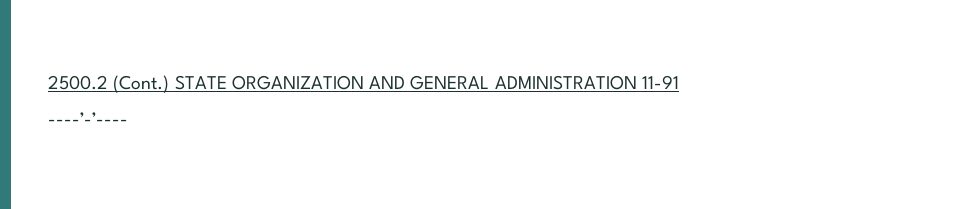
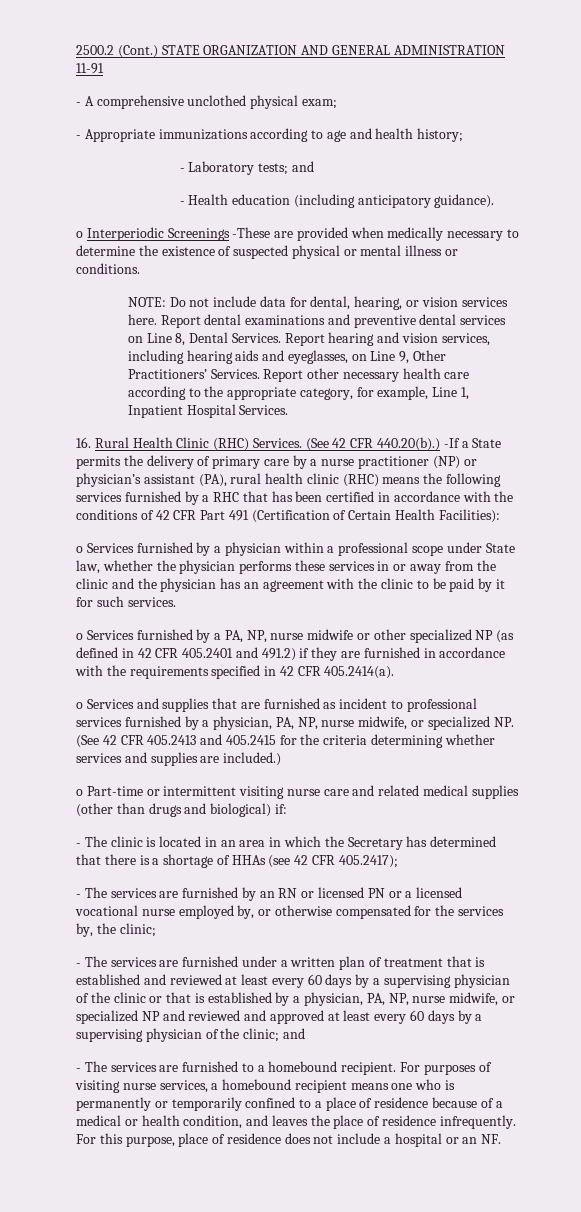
[48,112,128,125] ----’-’---- -> [76,95,337,109] [76,128,464,142] [179,161,314,175] [179,194,495,208] [76,227,520,241] [76,245,459,259] [76,263,140,274] [127,296,508,310] [127,314,507,328] [127,332,490,346] [127,350,447,364] [127,368,470,382] [127,386,470,400] [127,404,289,418] [76,437,502,451] [76,455,477,469] [76,473,502,487] [76,491,514,505] [76,509,500,523] [76,542,515,556] [76,560,496,574] [76,578,505,592] [76,596,176,607] [76,629,515,643] [76,647,506,661] [75,665,395,679] [76,698,477,712] [76,716,514,730] [76,734,495,748] [76,752,282,766] [76,785,519,799] [76,803,287,817] [76,836,497,850] [76,854,398,868] [76,887,463,901] [75,905,505,919] [76,923,156,937] [76,956,486,970] [76,974,510,988] [76,992,515,1006] [76,1010,483,1024] [76,1028,305,1042] [76,1061,492,1075] [75,1079,456,1093] [76,1097,503,1111] [76,1115,516,1129] [76,1133,502,1147] - A comprehensive unclothed physical exam; // - Appropriate immunizations according to age and health history; // - Laboratory tests; and // - Health education (including anticipatory guidance). // o Interperiodic Screenings -These are provided when medically necessary to determine the existence of suspected physical or mental illness or conditions. // NOTE: Do not include data for dental, hearing, or vision services here. Report dental examinations and preventive dental services on Line 8, Dental Services. Report hearing and vision services, including hearing aids and eyeglasses, on Line 9, Other Practitioners’ Services. Report other necessary health care according to the appropriate category, for example, Line 1, Inpatient Hospital Services. // 16. Rural Health Clinic (RHC) Services. (See 42 CFR 440.20(b).) -If a State permits the delivery of primary care by a nurse practitioner (NP) or physician’s assistant (PA), rural health clinic (RHC) means the following services furnished by a RHC that has been certified in accordance with the conditions of 42 CFR Part 491 (Certification of Certain Health Facilities): // o Services furnished by a physician within a professional scope under State law, whether the physician performs these services in or away from the clinic and the physician has an agreement with the clinic to be paid by it for such services. // o Services furnished by a PA, NP, nurse midwife or other specialized NP (as defined in 42 CFR 405.2401 and 491.2) if they are furnished in accordance with the requirements specified in 42 CFR 405.2414(a). // o Services and supplies that are furnished as incident to professional services furnished by a physician, PA, NP, nurse midwife, or specialized NP. (See 42 CFR 405.2413 and 405.2415 for the criteria determining whether services and supplies are included.) // o Part-time or intermittent visiting nurse care and related medical supplies (other than drugs and biological) if: // - The clinic is located in an area in which the Secretary has determined that there is a shortage of HHAs (see 42 CFR 405.2417); // - The services are furnished by an RN or licensed PN or a licensed vocational nurse employed by, or otherwise compensated for the services by, the clinic; // - The services are furnished under a written plan of treatment that is established and reviewed at least every 60 days by a supervising physician of the clinic or that is established by a physician, PA, NP, nurse midwife, or specialized NP and reviewed and approved at least every 60 days by a supervising physician of the clinic; and // - The services are furnished to a homebound recipient. For purposes of visiting nurse services, a homebound recipient means one who is permanently or temporarily confined to a place of residence because of a medical or health condition, and leaves the place of residence infrequently. For this purpose, place of residence does not include a hospital or an NF.

